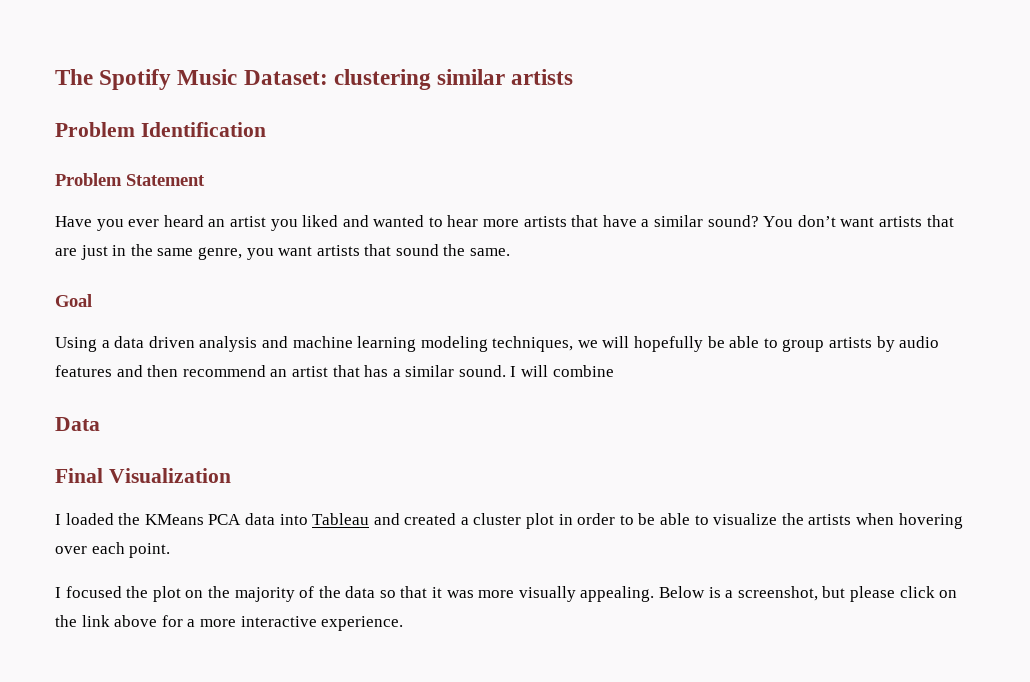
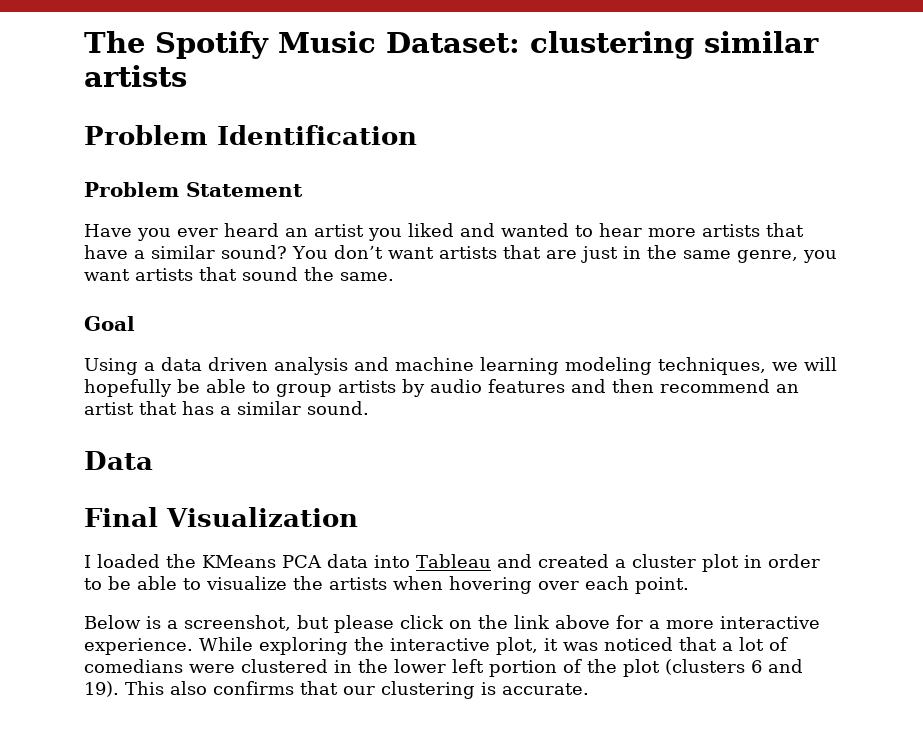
[510,365,614,377] I will combine -> (369, 408) none
[55,586,655,602] I focused the plot on the majority of the data so that it was more visually appealing. -> (689, 585) none
(404, 623) none -> [199,637,788,655] [84,659,803,677] [84,681,589,699] While exploring the interactive plot, it was noticed that a lot of comedians were clustered in the lower left portion of the plot (clusters 6 and 19). This also confirms that our clustering is accurate.

